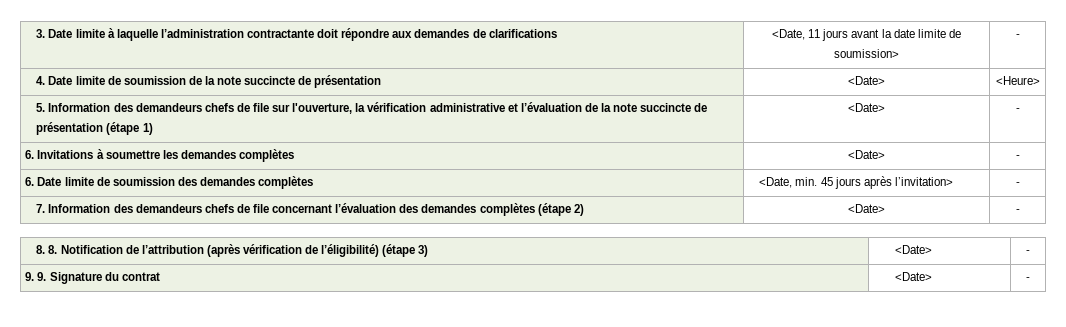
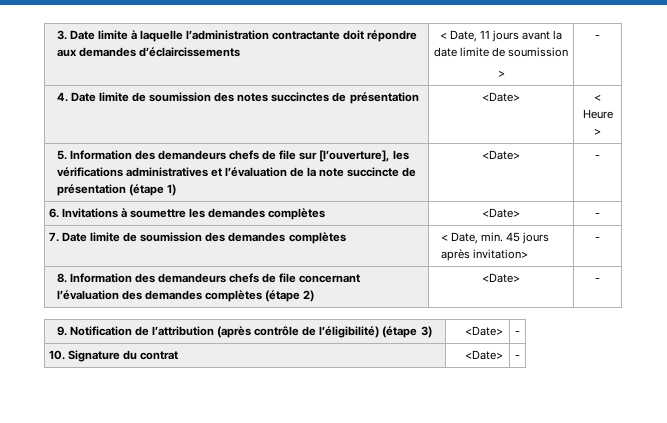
[472,29,557,38] [772,29,806,40] de clarifications | <Date, -> [138,47,240,57] [439,30,477,42] d’éclaircissements | < Date,
[834,49,899,58] soumission> -> [508,47,569,57] [497,70,505,77] soumission // >
[188,76,296,85] de la note succincte -> [214,92,330,102] des notes succinctes
[995,76,1040,85] <Heure> -> [594,94,601,101] [582,109,613,119] [594,128,601,135] < Heure >
[292,102,505,114] l'ouverture, la vérification administrative -> [319,150,409,162] [56,167,208,177] [l’ouverture], les vérifications administratives
[25,177,35,186] 6. -> [48,232,59,242] 7.
[759,177,793,188] <Date, -> [440,232,478,244] < Date,
[894,177,953,186] [1015,182,1020,186] [36,204,46,213] l’invitation> | - // 7. -> [472,249,528,259] [595,237,600,241] [56,273,67,283] invitation> | - // 8.
[36,245,58,254] 8. 8. -> [56,326,67,336] 9.
[242,244,302,254] vérification -> [254,326,300,336] contrôle
[25,272,47,281] 9. 9. -> [48,350,65,360] 10.

